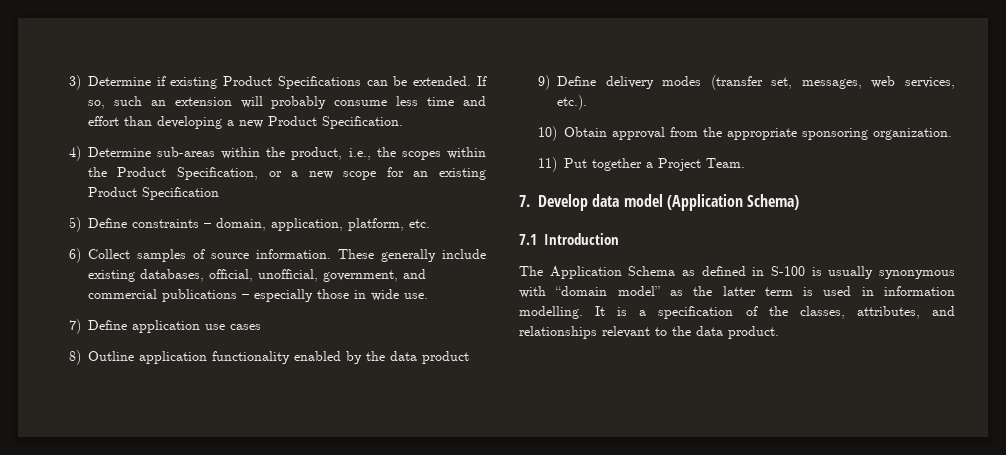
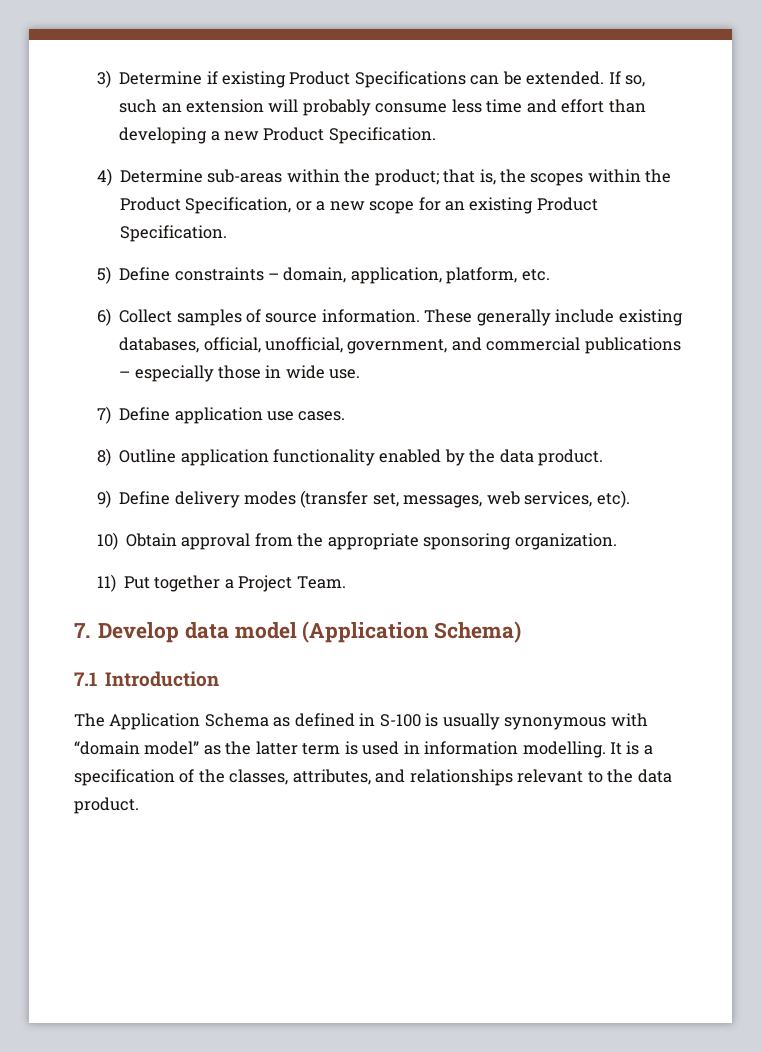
[291,147,371,160] product, i.e., -> [374,169,496,186] product; that is,
[141,187,219,200] Specification -> [119,225,227,242] Specification.
[229,324,261,330] cases -> [298,411,346,421] cases.
[421,351,469,364] product -> [538,449,604,466] product.
[556,95,587,110] etc.). -> [596,490,630,508] etc).

